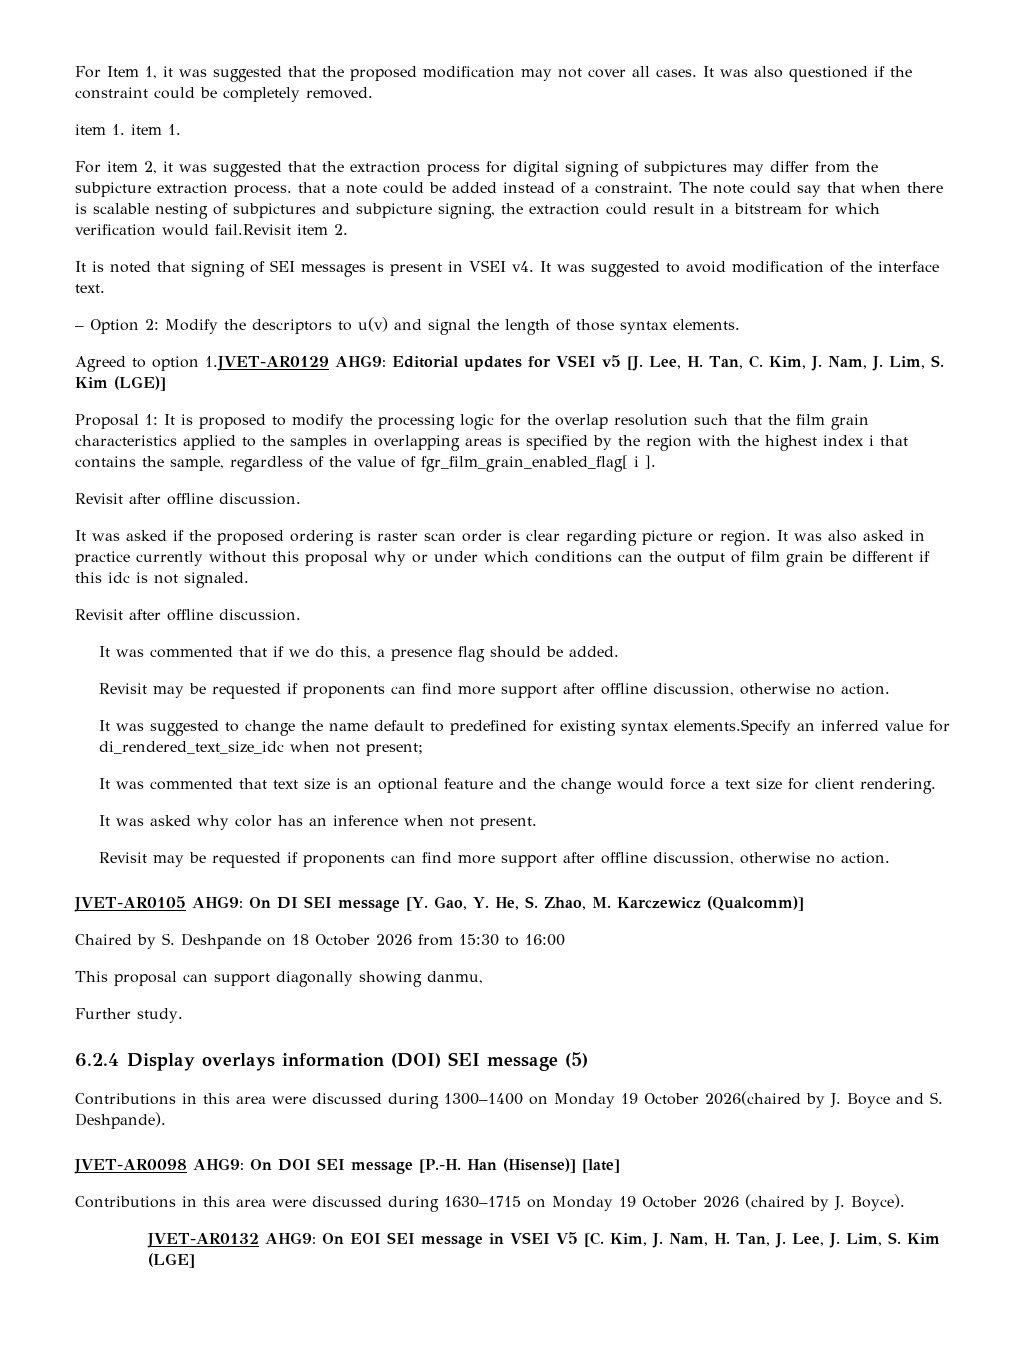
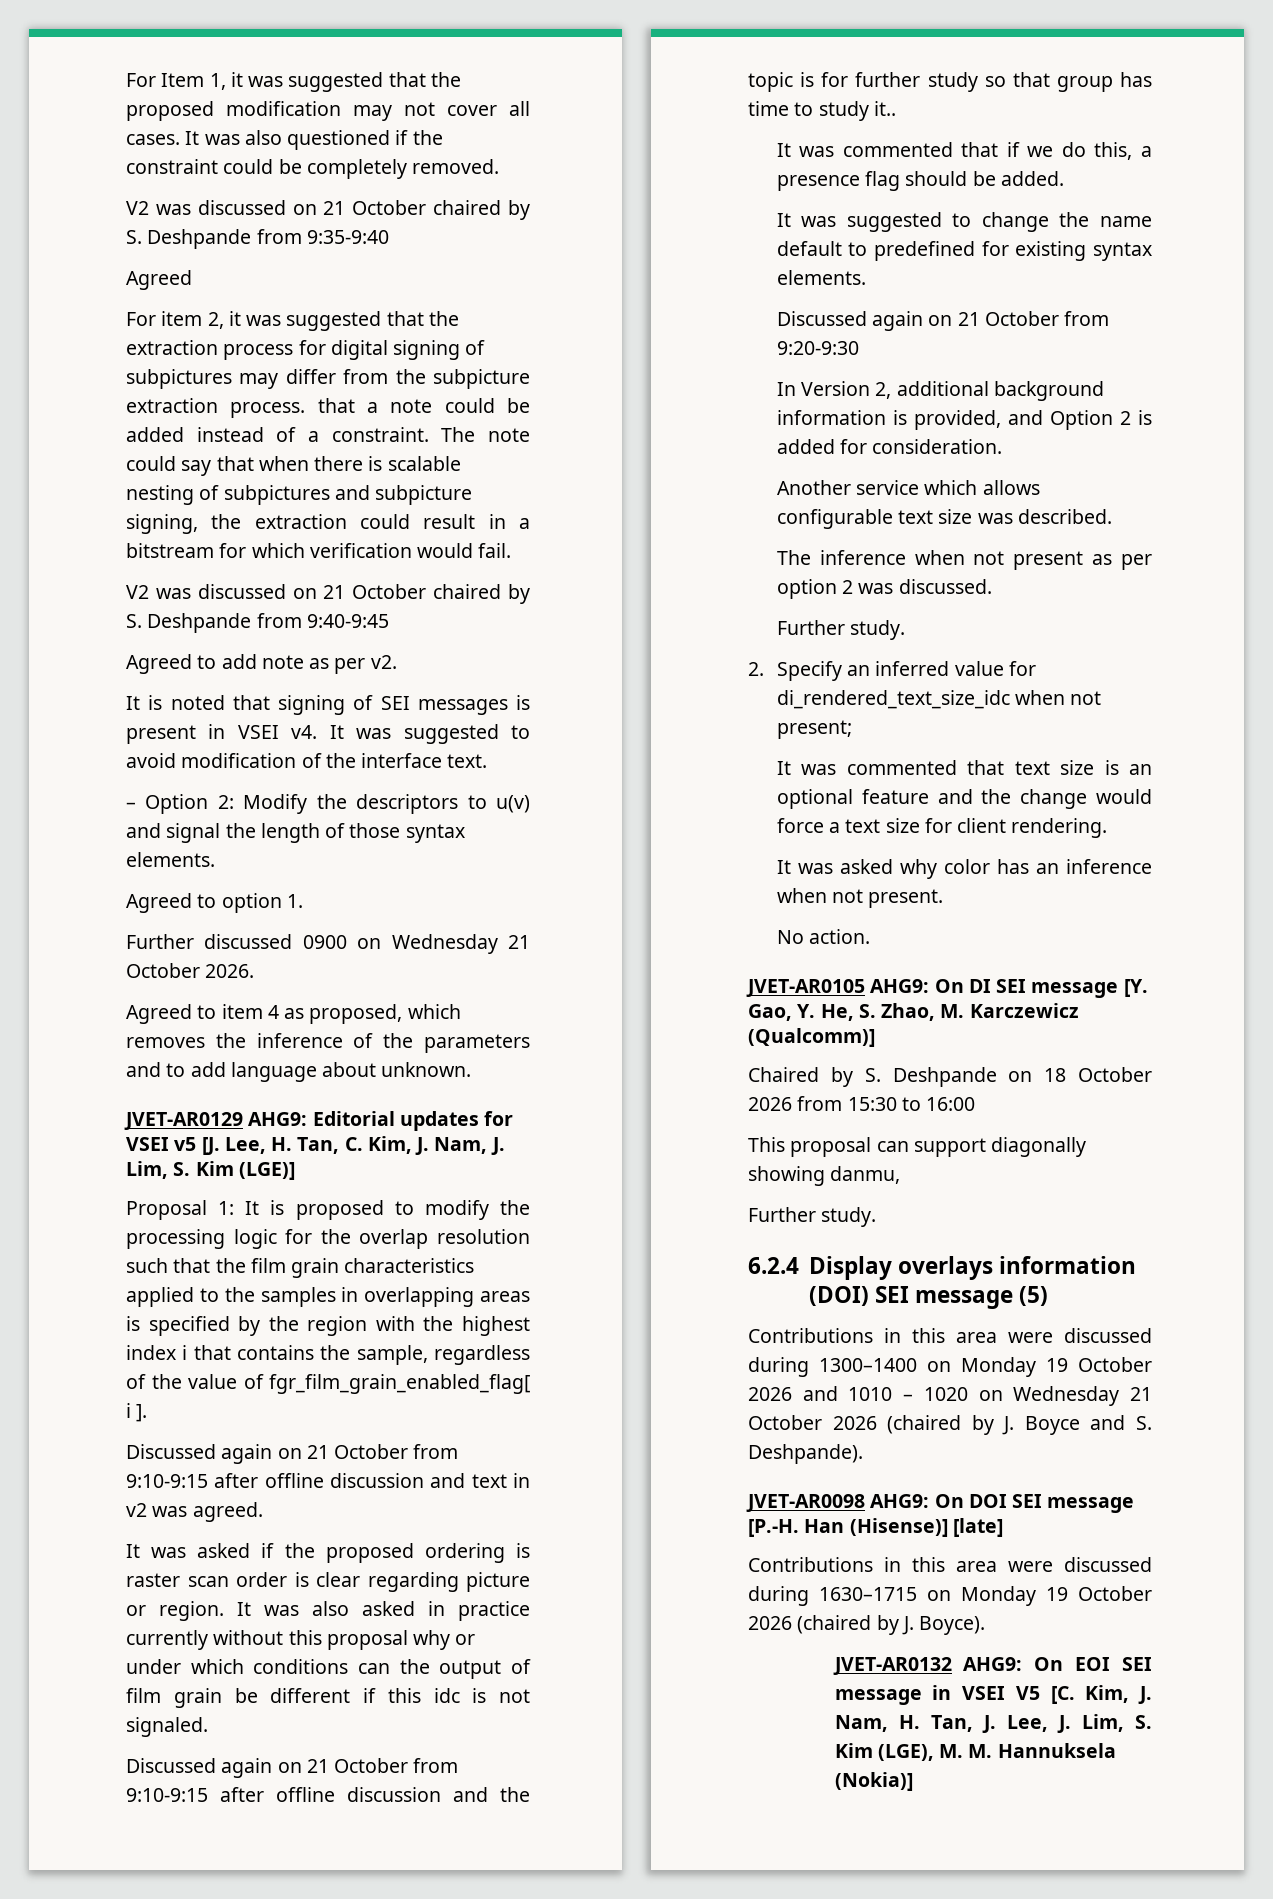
[75,124,181,135] item 1. item 1. -> [126,200,530,220] [126,229,389,249] [126,270,192,290] V2 was discussed on 21 October chaired by S. Deshpande from 9:35-9:40 // Agreed
[215,224,348,235] fail.Revisit item 2. -> [478,543,512,558] [126,584,530,604] [126,613,389,633] [126,654,397,674] fail. // V2 was discussed on 21 October chaired by S. Deshpande from 9:40-9:45 // Agreed to add note as per v2.
[205,356,329,371] 1.JVET-AR0129 -> [286,894,303,908] [126,934,530,954] [126,963,255,978] [126,1004,461,1024] [126,1033,530,1053] [126,1062,472,1082] [124,1112,243,1130] 1. // Further discussed 0900 on Wednesday 21 October 2026. // Agreed to item 4 as proposed, which removes the inference of the parameters and to add language about unknown. // JVET-AR0129
[75,493,301,505] Revisit after offline discussion. -> [126,1444,459,1464] [126,1473,530,1488] [126,1502,263,1522] Discussed again on 21 October from 9:10-9:15 after offline discussion and text in v2 was agreed.
[75,609,301,621] Revisit after offline discussion. -> [126,1758,459,1778] [126,1787,530,1802] [748,72,1152,92] [748,101,896,121] Discussed again on 21 October from 9:10-9:15 after offline discussion and the topic is for further study so that group has time to study it..
[99,683,891,699] // Revisit may be requested if proponents can find more support after offline discussion, otherwise no action. -> (1064, 178) none
[674,719,792,735] elements.Specify -> [776,270,866,285] [776,311,1110,331] [776,341,859,355] [776,381,1104,401] [776,410,1152,430] [776,439,1003,454] [776,480,1040,495] [776,509,1112,529] [776,550,1152,570] [776,579,992,599] [776,620,906,640] [748,661,842,681] elements. // Discussed again on 21 October from 9:20-9:30 // In Version 2, additional background information is provided, and Option 2 is added for consideration. // Another service which allows configurable text size was described. // The inference when not present as per option 2 was discussed. // Further study. // 2. Specify
[99,852,836,868] Revisit may be requested if proponents can find more support after offline discussion, otherwise no -> [776,930,804,944] No
[705,1091,801,1106] 2026(chaired -> [748,1386,1152,1406] [748,1415,962,1434] 2026 and 1010 – 1020 on Wednesday 21 October 2026 (chaired
[147,1253,195,1268] (LGE] -> [877,1743,1116,1761] [834,1772,913,1791] (LGE), M. M. Hannuksela (Nokia)]

